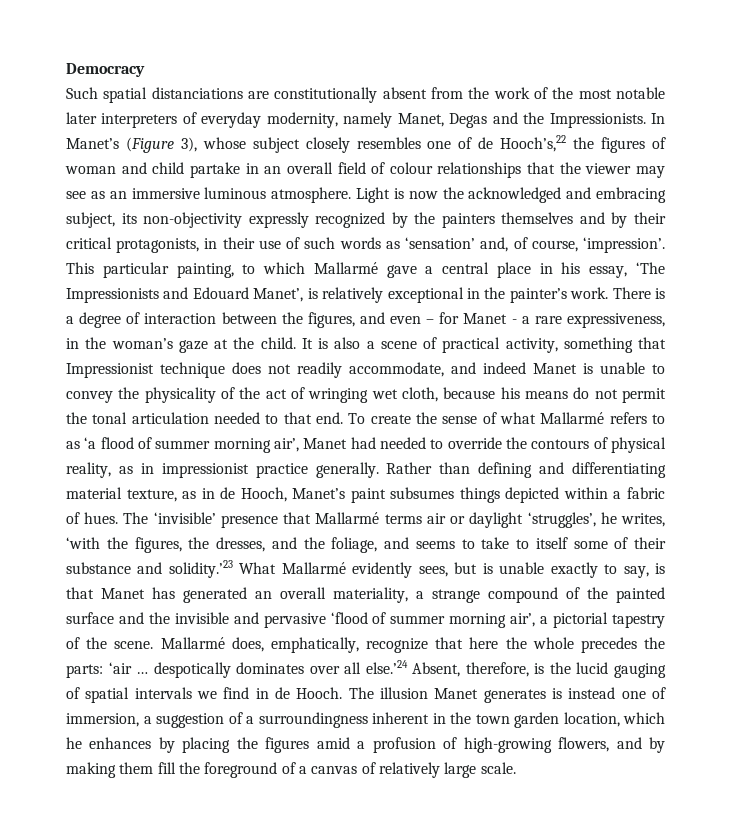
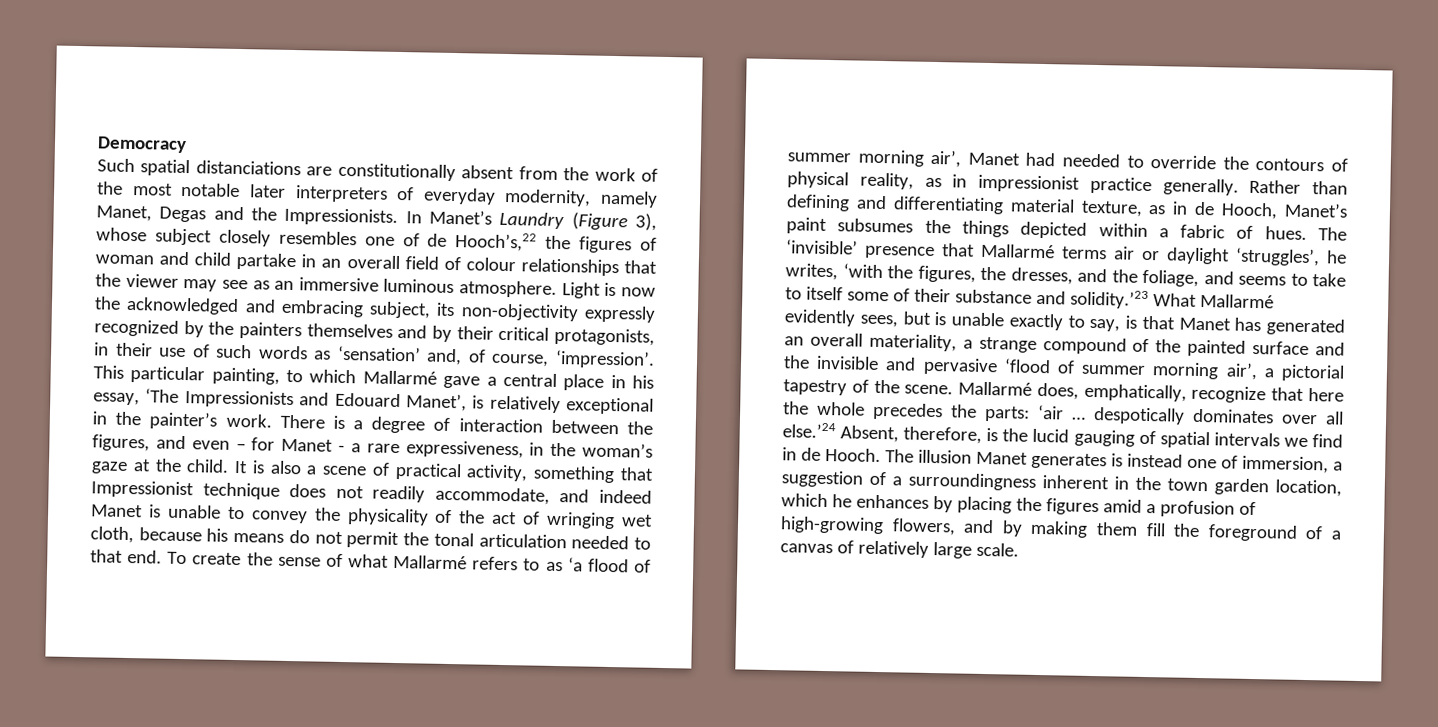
(119, 143) none -> [499,211,565,230] Laundry
(455, 493) none -> [924,219,951,234] the

